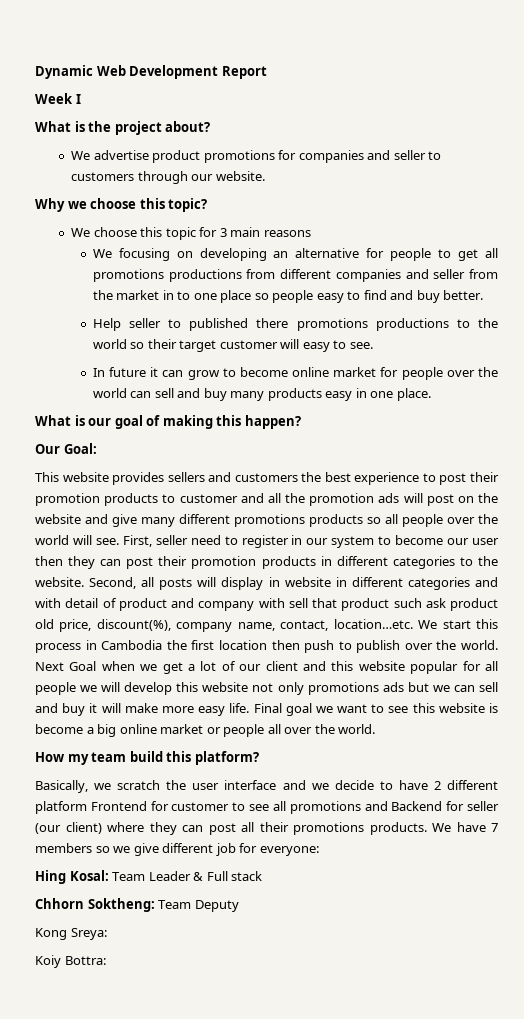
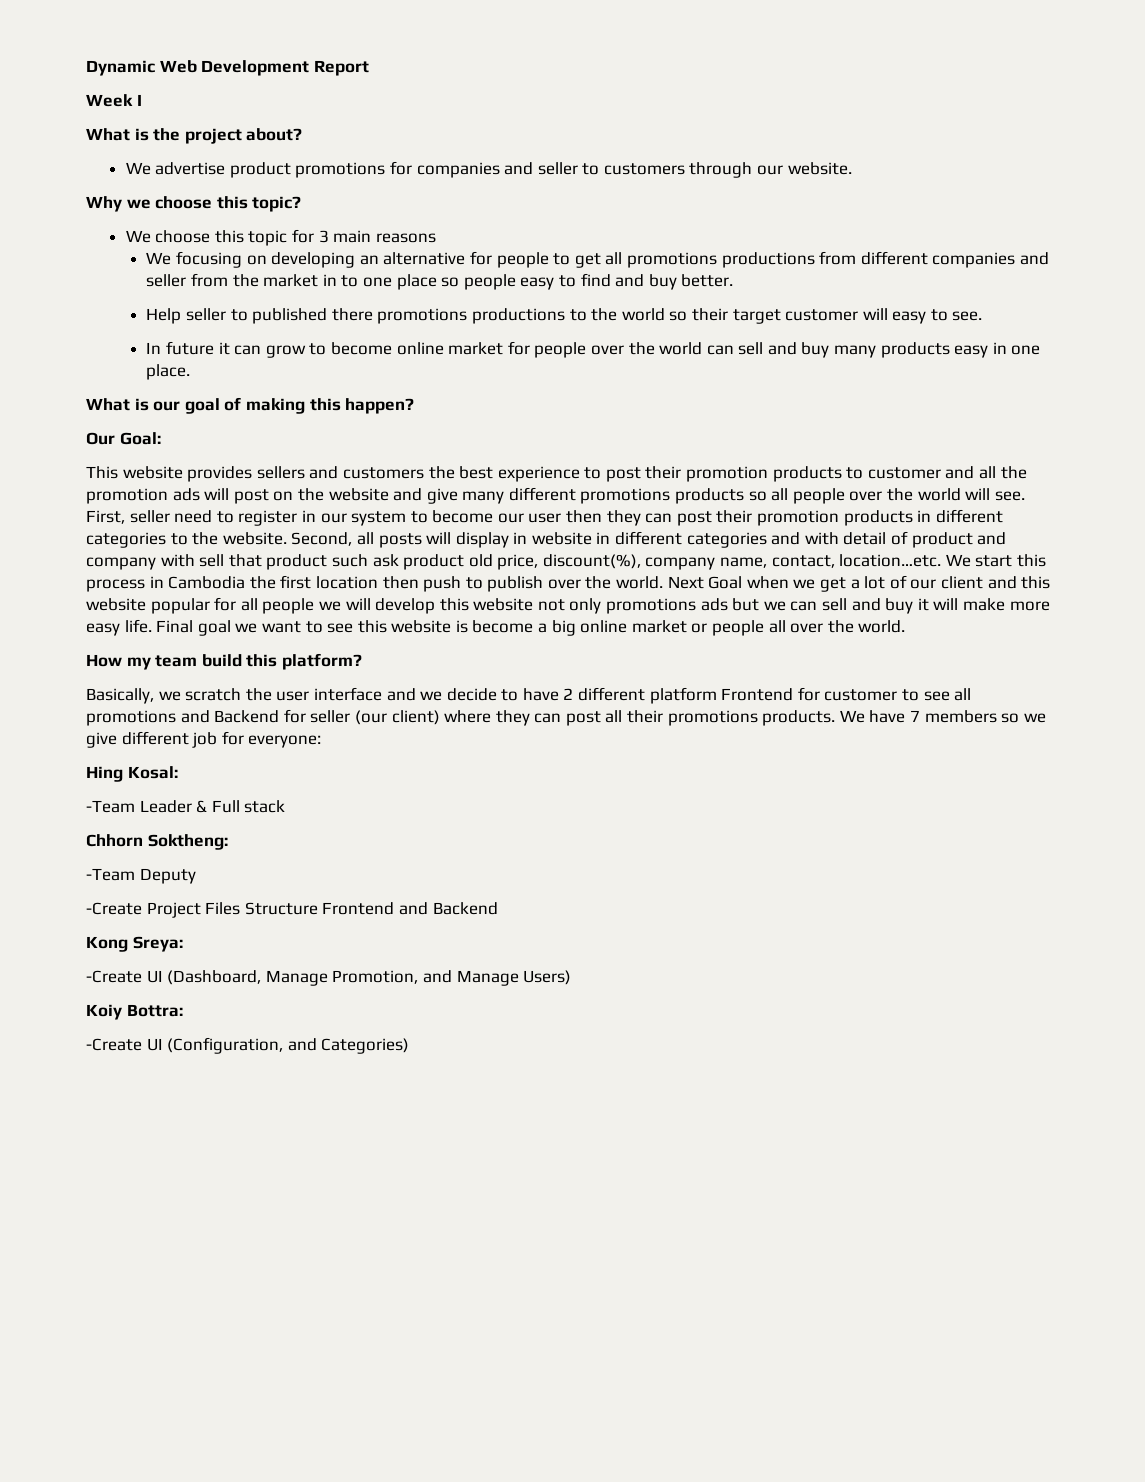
[112,872,146,881] Team -> [86,800,135,813] // -Team
[158,900,192,909] Team -> [86,868,135,881] // -Team
[35,928,107,940] [35,955,106,968] Kong Sreya: // Koiy Bottra: -> [86,902,498,918] [86,936,183,952] [86,970,572,986] [86,1004,183,1020] [86,1037,410,1054] -Create Project Files Structure Frontend and Backend // Kong Sreya: // -Create UI (Dashboard, Manage Promotion, and Manage Users) // Koiy Bottra: // -Create UI (Configuration, and Categories)

